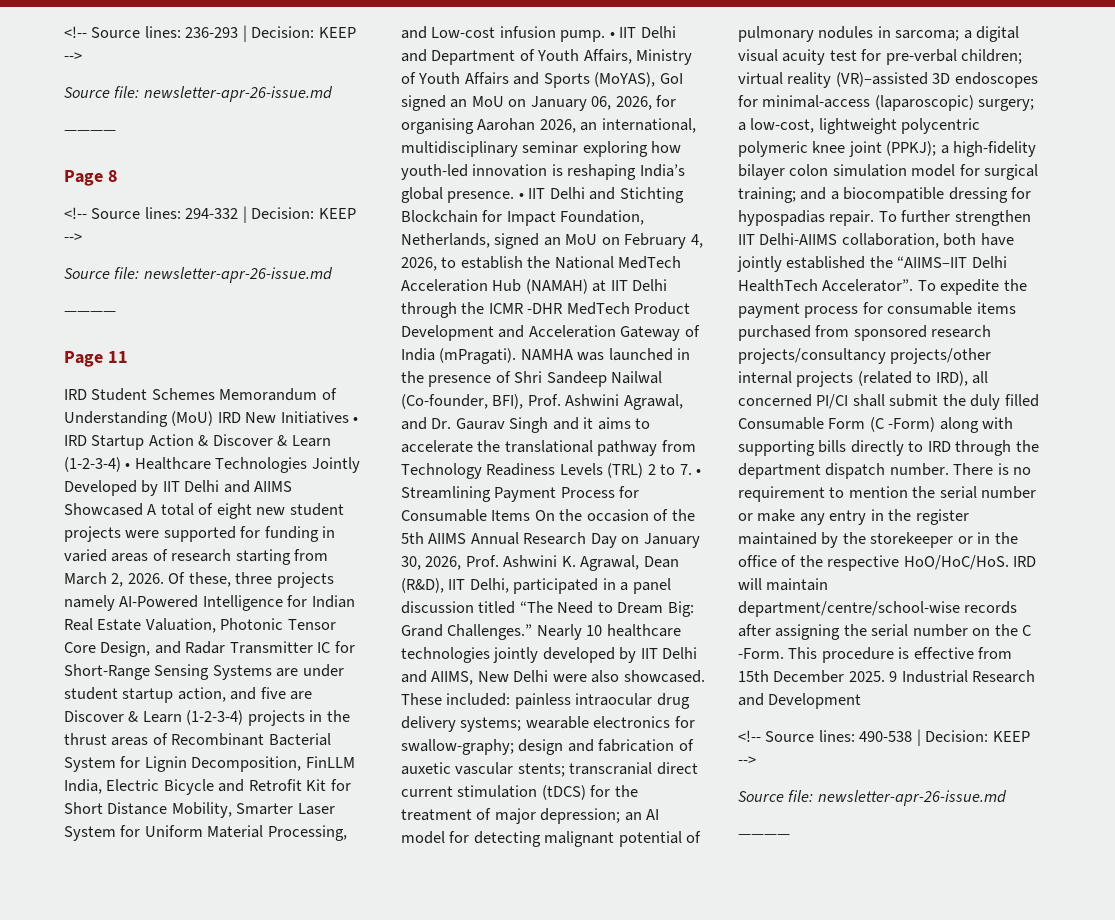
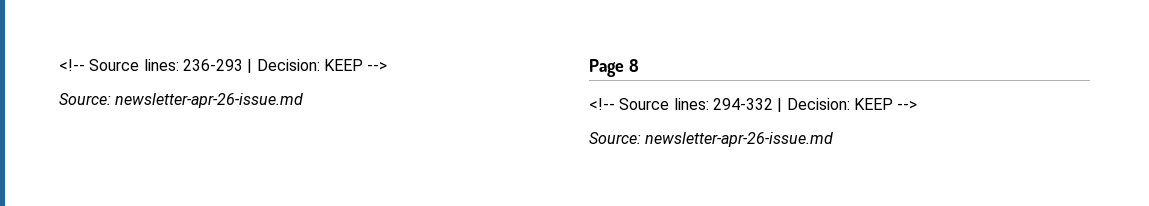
[64,86,333,102] [64,130,116,135] Source file: newsletter-apr-26-issue.md // ———— -> [59,93,304,108] Source: newsletter-apr-26-issue.md
[64,267,333,283] [64,311,116,316] [64,351,128,367] [64,388,337,401] [64,411,359,427] [64,434,331,450] [64,457,360,473] [64,480,293,496] [64,503,344,519] [64,526,336,542] [64,549,329,565] [64,572,334,588] [64,595,355,611] [64,618,336,633] [64,641,355,657] [64,664,344,680] [64,687,313,703] [64,710,350,726] [64,733,331,746] [64,756,355,772] [64,779,351,795] [64,802,335,818] [64,825,347,841] [401,26,676,42] [401,49,693,65] [401,72,683,88] [401,95,677,111] [401,118,696,134] [401,141,682,157] [401,164,685,180] [401,187,684,203] [401,210,645,226] [401,233,703,249] [401,256,682,271] [401,279,668,294] [401,302,691,318] [401,325,700,341] [401,348,691,364] [401,371,663,387] [401,394,683,410] [401,417,651,433] [401,440,696,456] [401,463,702,479] [401,486,640,502] [401,509,695,522] [401,532,700,548] [401,555,679,571] [401,578,671,594] [401,601,694,617] [401,624,681,640] [401,647,698,663] [401,670,705,685] [401,693,690,709] [401,716,695,732] [401,739,694,755] [401,762,698,777] [401,785,638,800] [401,808,660,824] [401,831,702,847] [738,26,1020,42] [738,49,1023,65] [738,72,1038,88] [738,95,1035,111] [738,118,981,134] [738,141,1037,157] [738,164,1039,180] [738,187,1032,203] [738,210,1031,226] [738,233,1014,248] [737,256,1007,272] [738,279,1027,295] [738,302,1016,318] [738,325,992,341] [738,348,992,364] [738,371,989,387] [738,394,1039,410] [738,417,1014,433] [738,440,1039,456] [738,463,1032,479] [738,486,1037,502] [738,509,969,525] [738,532,1018,548] [738,555,1037,571] [738,578,829,591] [738,601,1018,617] [738,624,1032,640] [738,647,1013,663] [738,670,1036,683] [738,693,862,709] [738,729,1030,746] [738,756,756,765] [738,790,1007,806] [738,834,790,839] Source file: newsletter-apr-26-issue.md // ———— // Page 11 // IRD Student Schemes Memorandum of Understanding (MoU) IRD New Initiatives • IRD Startup Action & Discover & Learn (1-2-3-4) • Healthcare Technologies Jointly Developed by IIT Delhi and AIIMS Showcased A total of eight new student projects were supported for funding in varied areas of research starting from March 2, 2026. Of these, three projects namely AI-Powered Intelligence for Indian Real Estate Valuation, Photonic Tensor Core Design, and Radar Transmitter IC for Short-Range Sensing Systems are under student startup action, and five are Discover & Learn (1-2-3-4) projects in the thrust areas of Recombinant Bacterial System for Lignin Decomposition, FinLLM India, Electric Bicycle and Retrofit Kit for Short Distance Mobility, Smarter Laser System for Uniform Material Processing, and Low-cost infusion pump. • IIT Delhi and Department of Youth Affairs, Ministry of Youth Affairs and Sports (MoYAS), GoI signed an MoU on January 06, 2026, for organising Aarohan 2026, an international, multidisciplinary seminar exploring how youth-led innovation is reshaping India’s global presence. • IIT Delhi and Stichting Blockchain for Impact Foundation, Netherlands, signed an MoU on February 4, 2026, to establish the National MedTech Acceleration Hub (NAMAH) at IIT Delhi through the ICMR -DHR MedTech Product Development and Acceleration Gateway of India (mPragati). NAMHA was launched in the presence of Shri Sandeep Nailwal (Co-founder, BFI), Prof. Ashwini Agrawal, and Dr. Gaurav Singh and it aims to accelerate the translational pathway from Technology Readiness Levels (TRL) 2 to 7. • Streamlining Payment Process for Consumable Items On the occasion of the 5th AIIMS Annual Research Day on January 30, 2026, Prof. Ashwini K. Agrawal, Dean (R&D), IIT Delhi, participated in a panel discussion titled “The Need to Dream Big: Grand Challenges.” Nearly 10 healthcare technologies jointly developed by IIT Delhi and AIIMS, New Delhi were also showcased. These included: painless intraocular drug delivery systems; wearable electronics for swallow-graphy; design and fabrication of auxetic vascular stents; transcranial direct current stimulation (tDCS) for the treatment of major depression; an AI model for detecting malignant potential of pulmonary nodules in sarcoma; a digital visual acuity test for pre-verbal children; virtual reality (VR)–assisted 3D endoscopes for minimal-access (laparoscopic) surgery; a low-cost, lightweight polycentric polymeric knee joint (PPKJ); a high-fidelity bilayer colon simulation model for surgical training; and a biocompatible dressing for hypospadias repair. To further strengthen IIT Delhi-AIIMS collaboration, both have jointly established the “AIIMS–IIT Delhi HealthTech Accelerator”. To expedite the payment process for consumable items purchased from sponsored research projects/consultancy projects/other internal projects (related to IRD), all concerned PI/CI shall submit the duly filled Consumable Form (C -Form) along with supporting bills directly to IRD through the department dispatch number. There is no requirement to mention the serial number or make any entry in the register maintained by the storekeeper or in the office of the respective HoO/HoC/HoS. IRD will maintain department/centre/school-wise records after assigning the serial number on the C -Form. This procedure is effective from 15th December 2025. 9 Industrial Research and Development // <!-- Source lines: 490-538 | Decision: KEEP --> // Source file: newsletter-apr-26-issue.md // ———— -> [589,132,834,147] Source: newsletter-apr-26-issue.md

